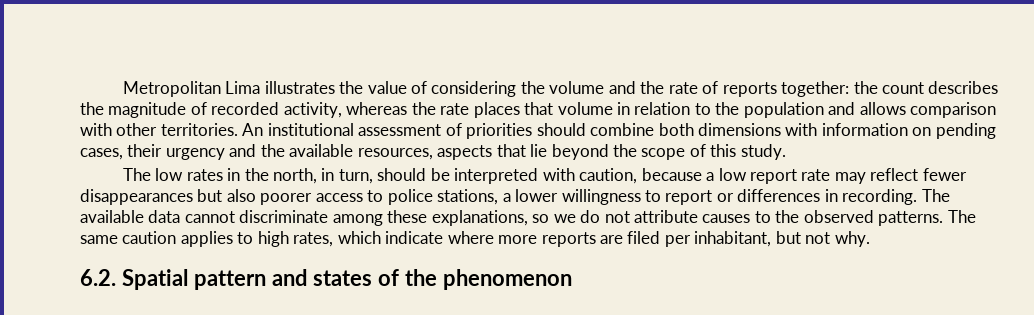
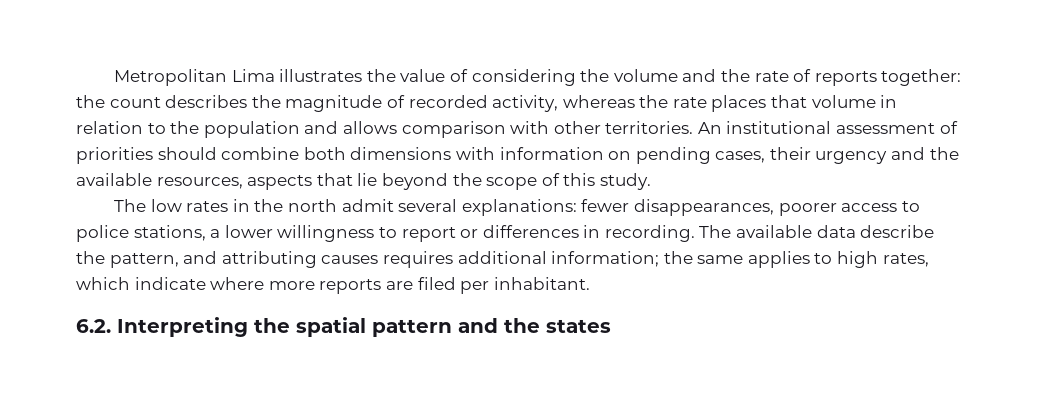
[272,168,967,184] [80,189,256,205] north, in turn, should be interpreted with caution, because a low report rate may reflect fewer disappearances but also -> [288,199,775,216] north admit several explanations: fewer disappearances,
[184,210,976,226] [80,231,177,244] cannot discriminate among these explanations, so we do not attribute causes to the observed patterns. The same caution -> [860,225,935,238] [76,251,744,268] describe the pattern, and attributing causes requires additional information; the same
[694,231,870,247] [80,269,572,290] inhabitant, but not why. // 6.2. Spatial pattern and states of the phenomenon -> [493,277,590,290] [76,317,611,337] inhabitant. // 6.2. Interpreting the spatial pattern and the states

